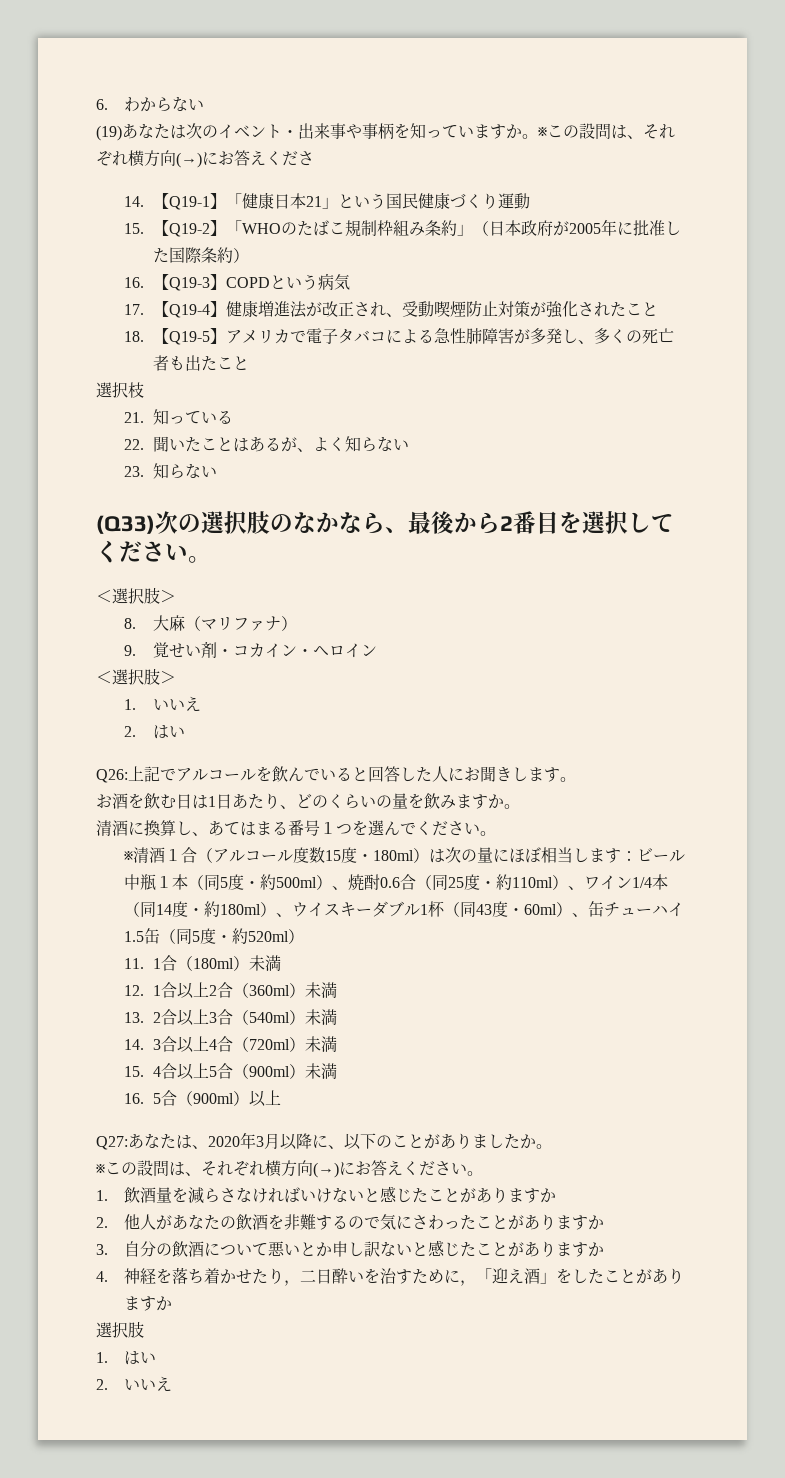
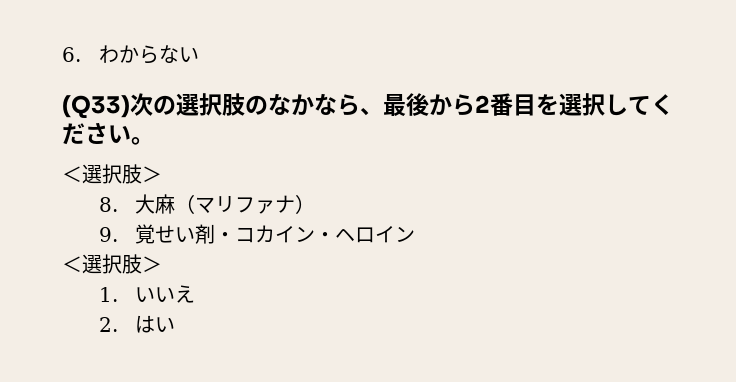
[96,123,675,141] [96,150,314,168] [124,192,530,210] [124,219,681,237] [152,247,249,263] [124,273,350,291] [124,300,658,318] [124,328,674,345] [152,355,249,371] [96,382,144,398] [124,409,233,425] [124,436,409,452] [124,463,217,479] // (19)あなたは次のイベント・出来事や事柄を知っていますか。※この設問は、それぞれ横方向(→)にお答えくださ // 14.【Q19-1】「健康日本21」という国民健康づくり運動 // 15.【Q19-2】「WHOのたばこ規制枠組み条約」（日本政府が2005年に批准した国際条約） // 16.【Q19-3】COPDという病気 // 17.【Q19-4】健康増進法が改正され、受動喫煙防止対策が強化されたこと // 18.【Q19-5】アメリカで電子タバコによる急性肺障害が多発し、多くの死亡者も出たこと // 選択枝 // 21.知っている // 22.聞いたことはあるが、よく知らない // 23.知らない -> (199, 54) none
[96,766,576,783] [96,793,520,809] [96,820,496,836] [124,847,686,863] [124,874,669,891] [124,901,685,917] [124,928,305,944] [124,955,281,971] [124,982,337,999] [124,1009,337,1026] [124,1036,337,1053] [124,1063,337,1080] [124,1090,281,1107] [96,1132,552,1150] [96,1160,483,1178] [96,1186,557,1204] [96,1214,605,1230] [96,1240,605,1257] [96,1267,685,1286] [124,1296,173,1311] [96,1321,144,1338] [96,1351,157,1365] [96,1376,173,1391] // Q26:上記でアルコールを飲んでいると回答した人にお聞きします。 // お酒を飲む日は1日あたり、どのくらいの量を飲みますか。 // 清酒に換算し、あてはまる番号１つを選んでください。 // ※清酒１合（アルコール度数15度・180ml）は次の量にほぼ相当します：ビール中瓶１本（同5度・約500ml）、焼酎0.6合（同25度・約110ml）、ワイン1/4本（同14度・約180ml）、ウイスキーダブル1杯（同43度・60ml）、缶チューハイ1.5缶（同5度・約520ml） // 11. 1合（180ml）未満 // 12. 1合以上2合（360ml）未満 // 13. 2合以上3合（540ml）未満 // 14. 3合以上4合（720ml）未満 // 15. 4合以上5合（900ml）未満 // 16. 5合（900ml）以上 // Q27:あなたは、2020年3月以降に、以下のことがありましたか。 // ※この設問は、それぞれ横方向(→)にお答えください。 // 1.飲酒量を減らさなければいけないと感じたことがありますか // 2.他人があなたの飲酒を非難するので気にさわったことがありますか // 3.自分の飲酒について悪いとか申し訳ないと感じたことがありますか // 4.神経を落ち着かせたり，二日酔いを治すために，「迎え酒」をしたことがありますか // 選択肢 // 1.はい // 2.いいえ -> (176, 324) none

